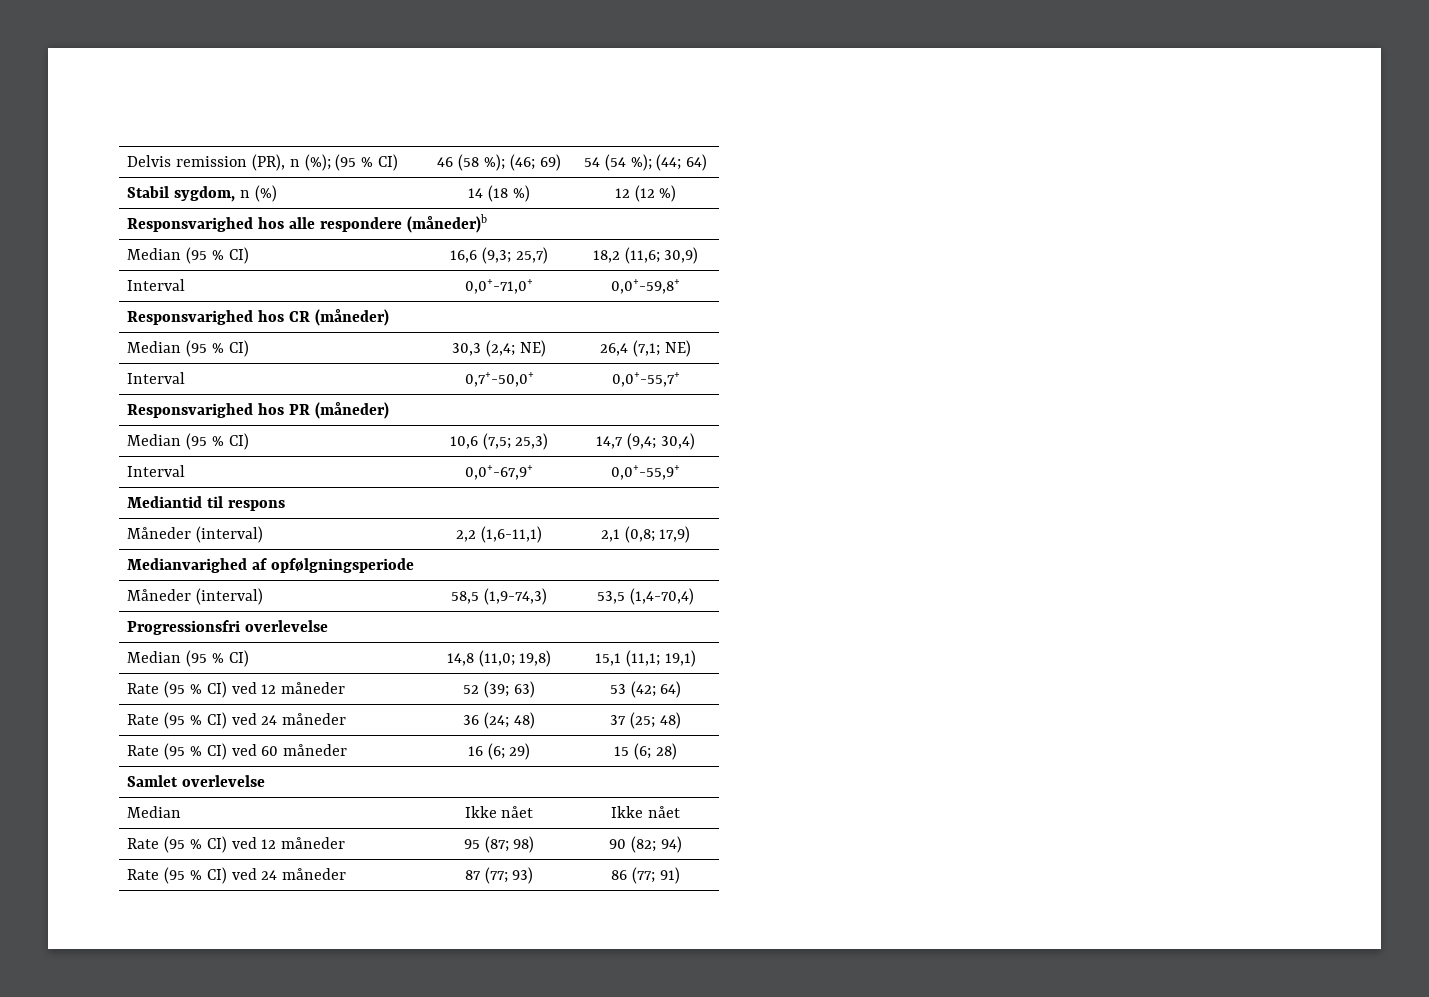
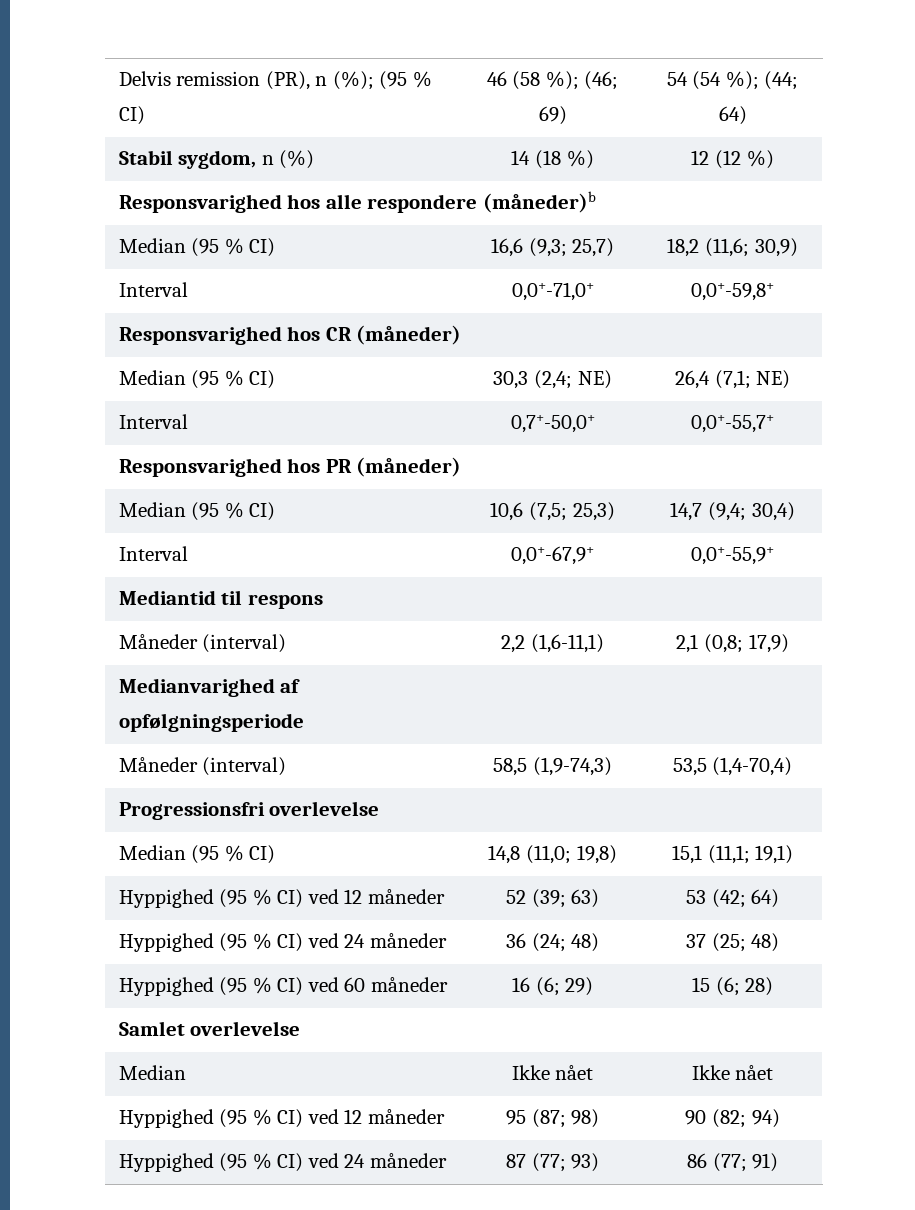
[127,683,160,694] Rate -> [118,889,214,908] Hyppighed
[127,714,160,725] Rate -> [118,933,214,952] Hyppighed
[127,745,160,756] Rate -> [118,977,214,996] Hyppighed
[127,838,160,849] Rate -> [118,1109,214,1128] Hyppighed
[127,869,160,880] Rate -> [118,1153,214,1172] Hyppighed

